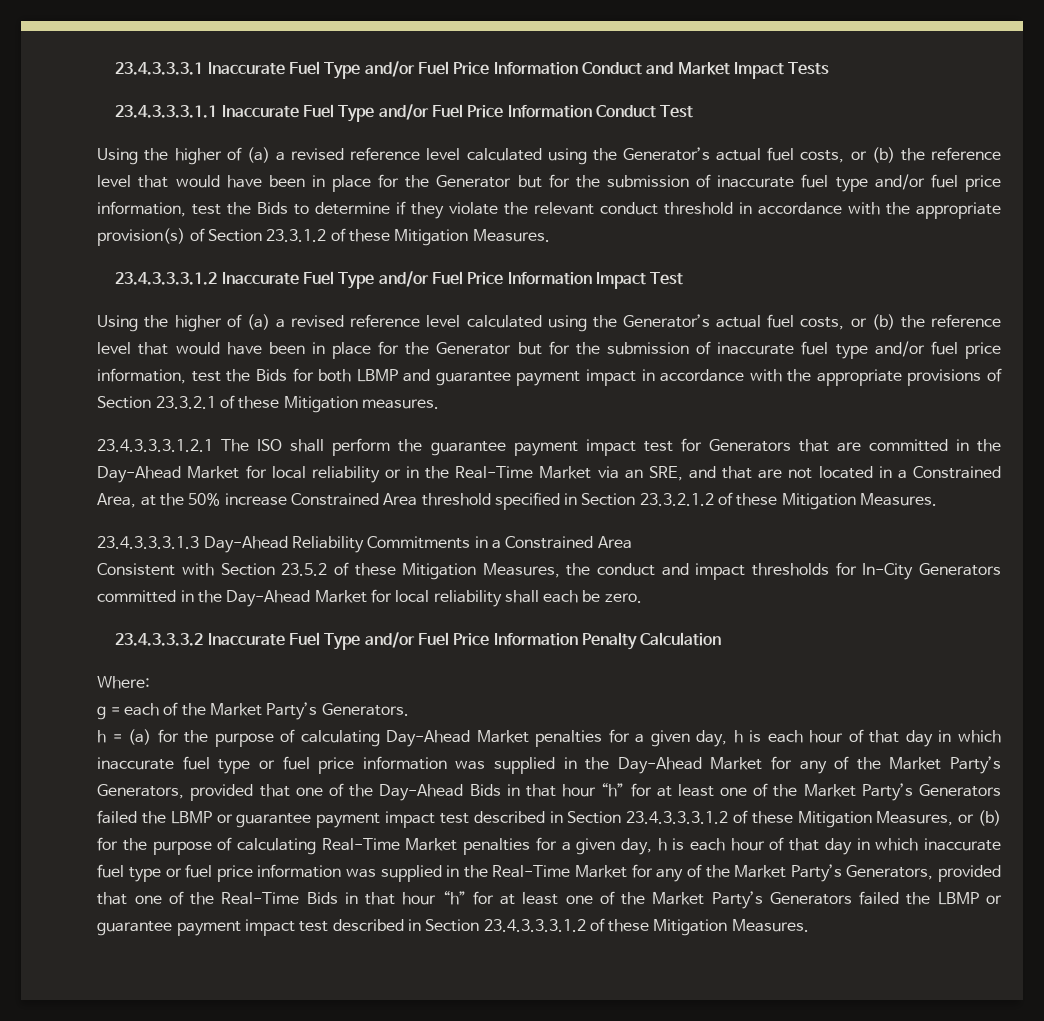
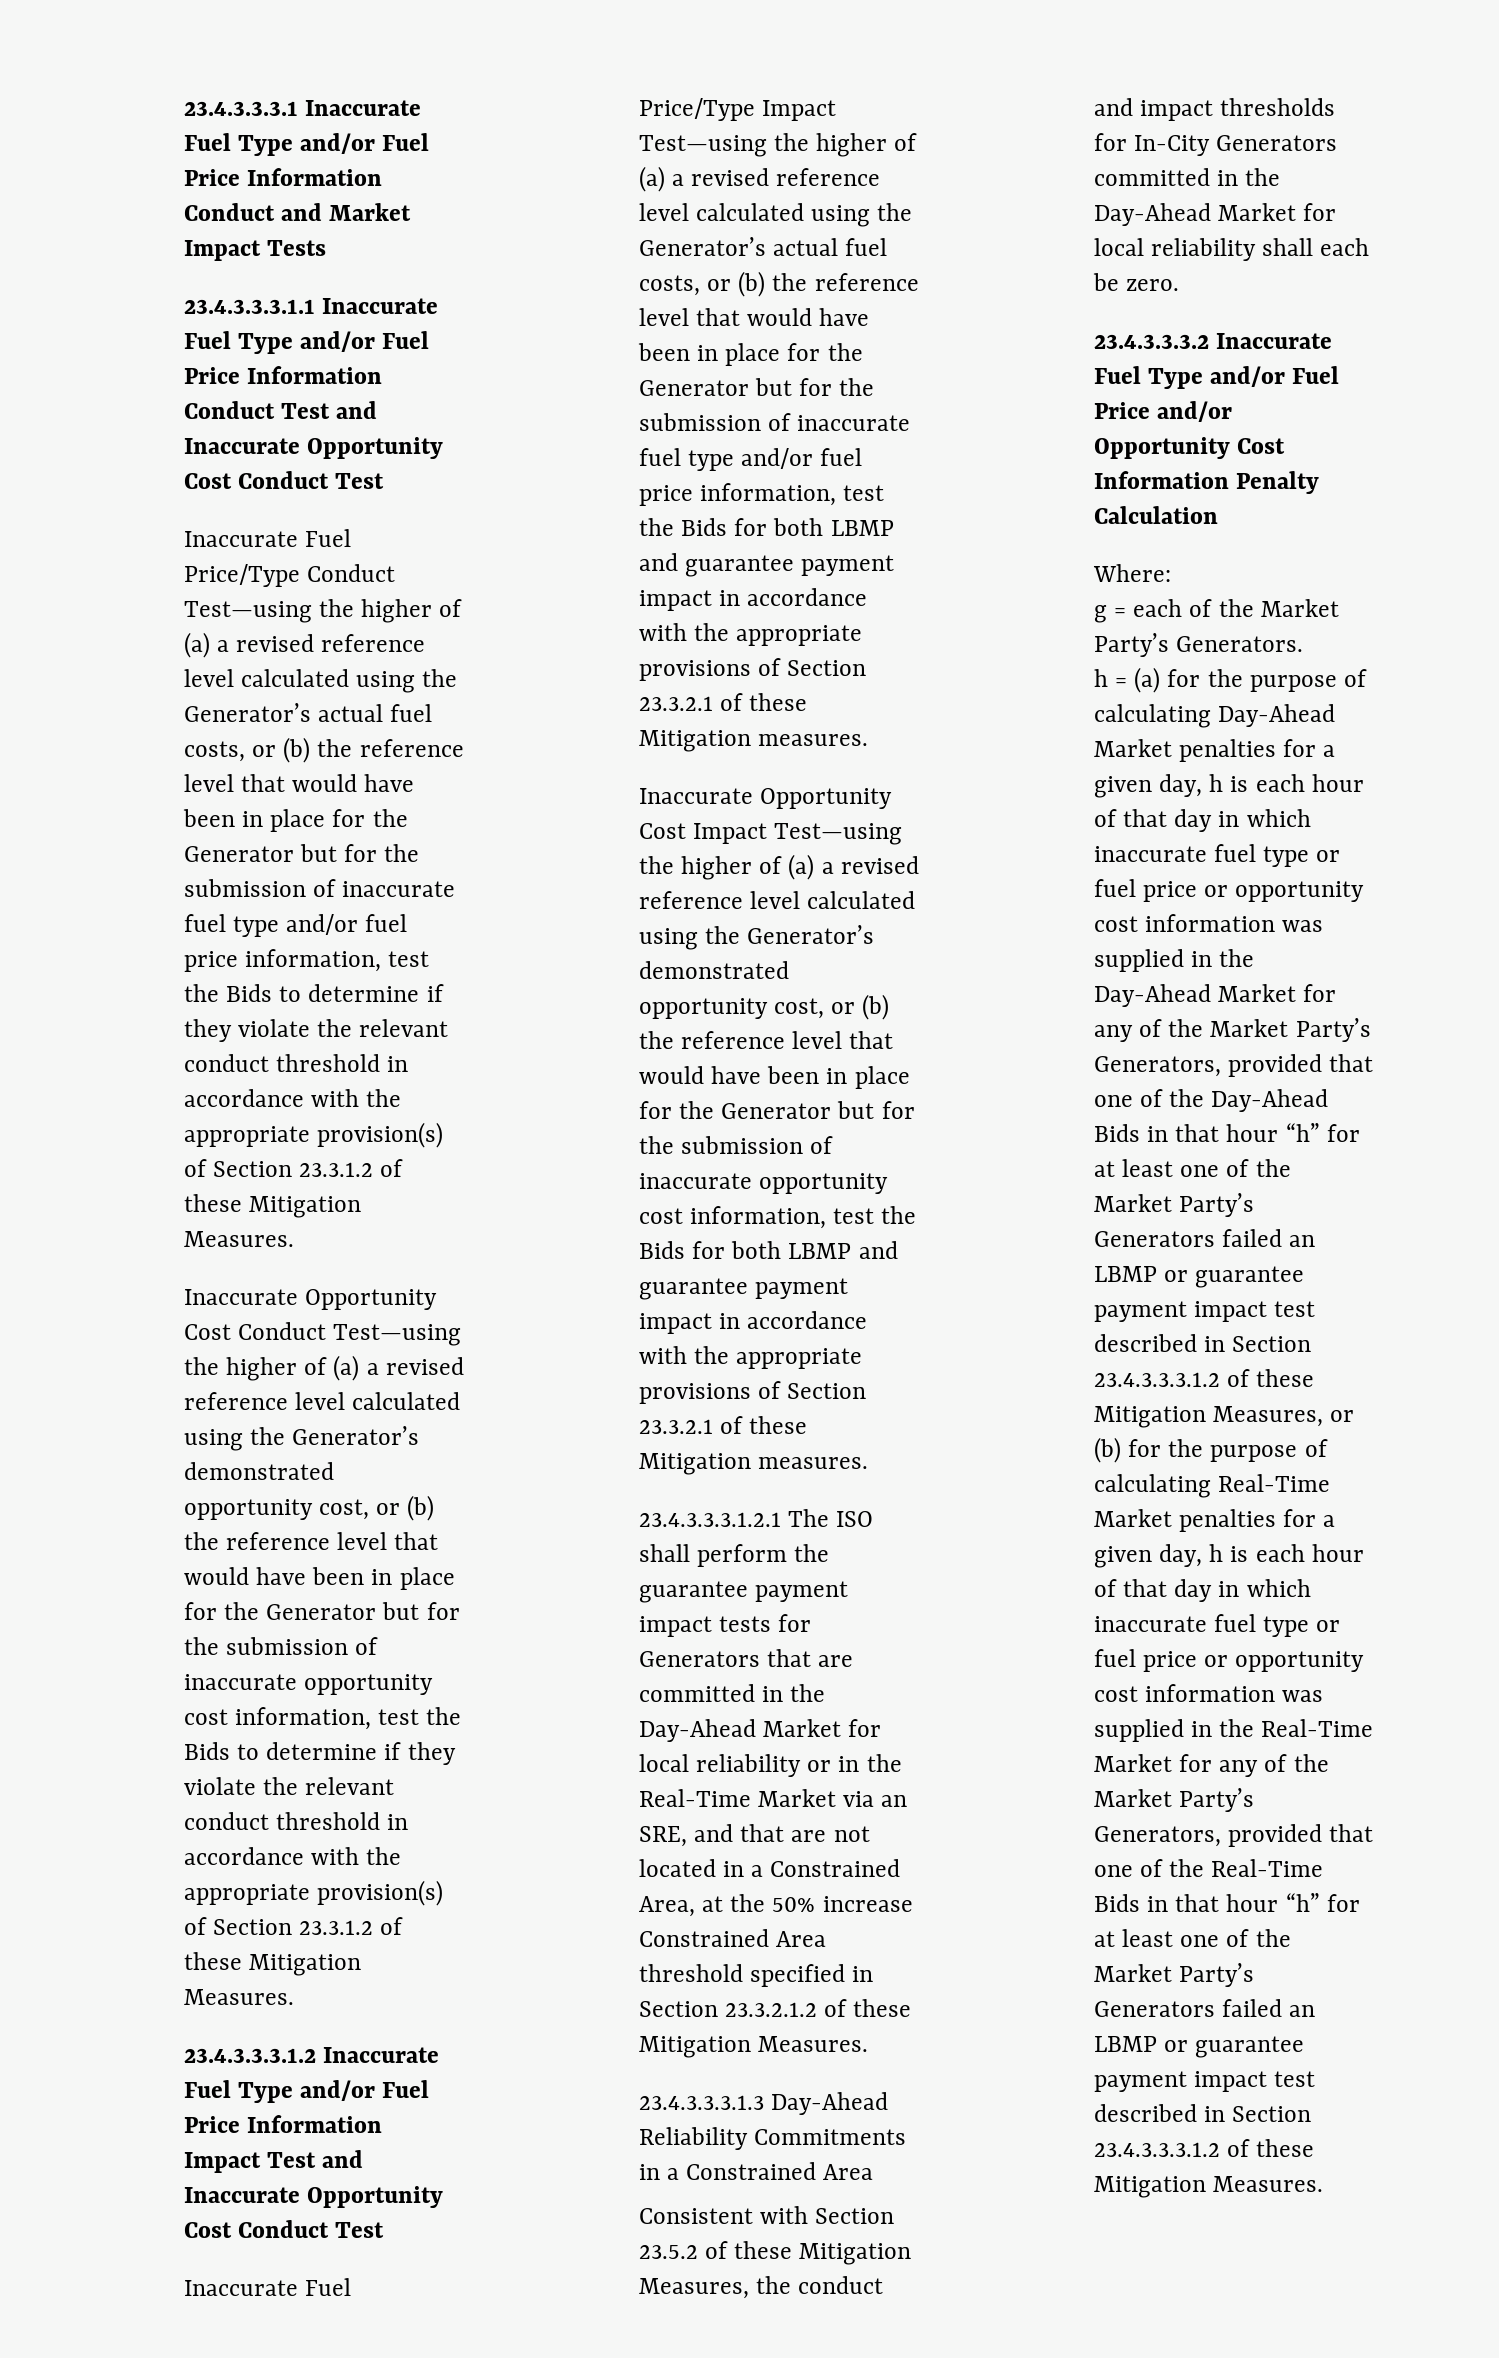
[97,148,139,165] // Using -> [336,401,378,419] [184,437,444,459] [184,471,385,489] [184,529,352,547] [184,564,396,587] [184,601,312,623] and Inaccurate Opportunity Cost Conduct Test // Inaccurate Fuel Price/Type Conduct Test—using
(550, 235) none -> [184,1289,438,1310] [184,1322,462,1346] [184,1355,464,1381] [184,1392,461,1410] [184,1426,420,1451] [184,1462,334,1480] [184,1495,435,1521] [184,1532,439,1550] [184,1567,455,1590] [184,1602,460,1620] [184,1637,379,1655] [184,1674,434,1695] [184,1707,462,1730] [184,1742,456,1765] [184,1777,395,1795] [184,1812,409,1830] [184,1847,402,1865] [184,1880,444,1906] [184,1917,404,1935] [184,1952,362,1976] [184,1989,294,2005] // Inaccurate Opportunity Cost Conduct Test—using the higher of (a) a revised reference level calculated using the Generator’s demonstrated opportunity cost, or (b) the reference level that would have been in place for the Generator but for the submission of inaccurate opportunity cost information, test the Bids to determine if they violate the relevant conduct threshold in accordance with the appropriate provision(s) of Section 23.3.1.2 of these Mitigation Measures.
[97,315,139,332] // Using -> [322,2150,364,2168] [184,2186,444,2208] [184,2220,385,2238] [184,2278,352,2296] [639,98,837,121] [639,135,767,157] and Inaccurate Opportunity Cost Conduct Test // Inaccurate Fuel Price/Type Impact Test—using
(439, 404) none -> [639,788,893,809] [639,823,903,845] [639,854,919,880] [639,891,916,909] [639,925,875,950] [639,961,789,979] [639,994,890,1020] [639,1031,894,1049] [639,1066,910,1089] [639,1101,915,1119] [639,1136,834,1154] [639,1173,889,1194] [639,1206,917,1229] [639,1241,898,1259] [639,1278,849,1300] [639,1311,868,1334] [639,1346,863,1369] [639,1381,867,1404] [639,1416,808,1434] [639,1453,869,1475] // Inaccurate Opportunity Cost Impact Test—using the higher of (a) a revised reference level calculated using the Generator’s demonstrated opportunity cost, or (b) the reference level that would have been in place for the Generator but for the submission of inaccurate opportunity cost information, test the Bids for both LBMP and guarantee payment impact in accordance with the appropriate provisions of Section 23.3.2.1 of these Mitigation measures.
[643,441,673,452] test -> [719,1616,772,1632] tests
(490, 639) none -> [1157,401,1233,422] [1094,437,1286,459] and/or Opportunity Cost
(355, 765) none -> [1204,881,1365,902] [1094,916,1138,932] or opportunity cost
[142,811,167,824] the -> [1289,1235,1316,1247] an
(253, 873) none -> [1204,1651,1365,1672] [1094,1686,1138,1702] or opportunity cost
[906,892,931,905] the -> [1289,2005,1316,2017] an

